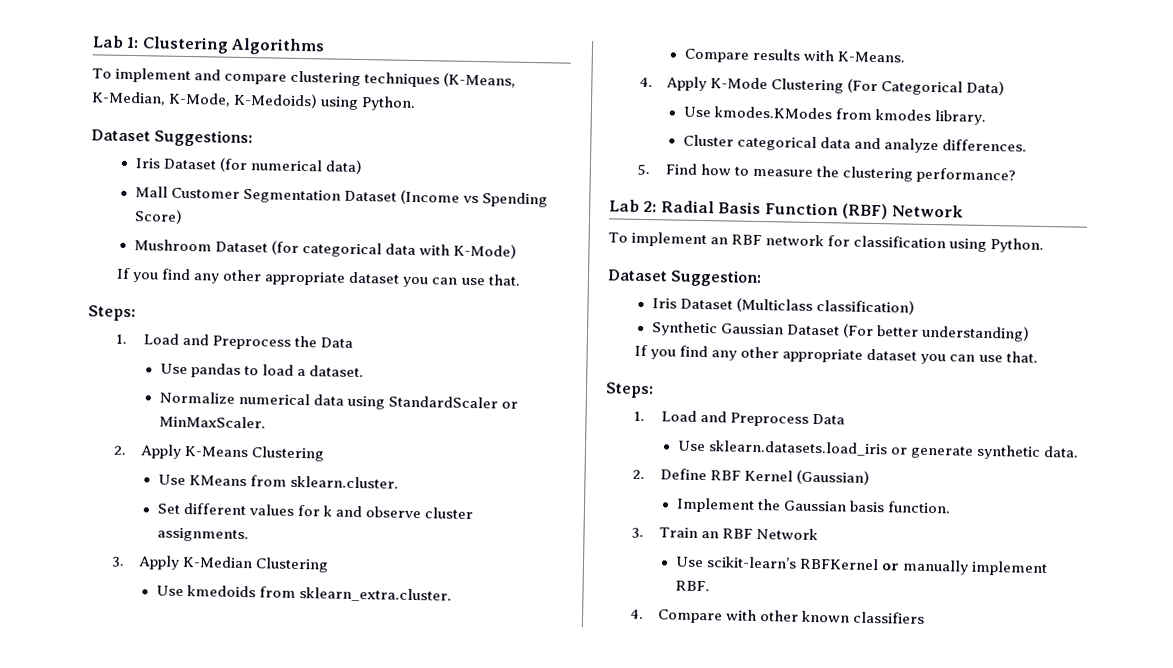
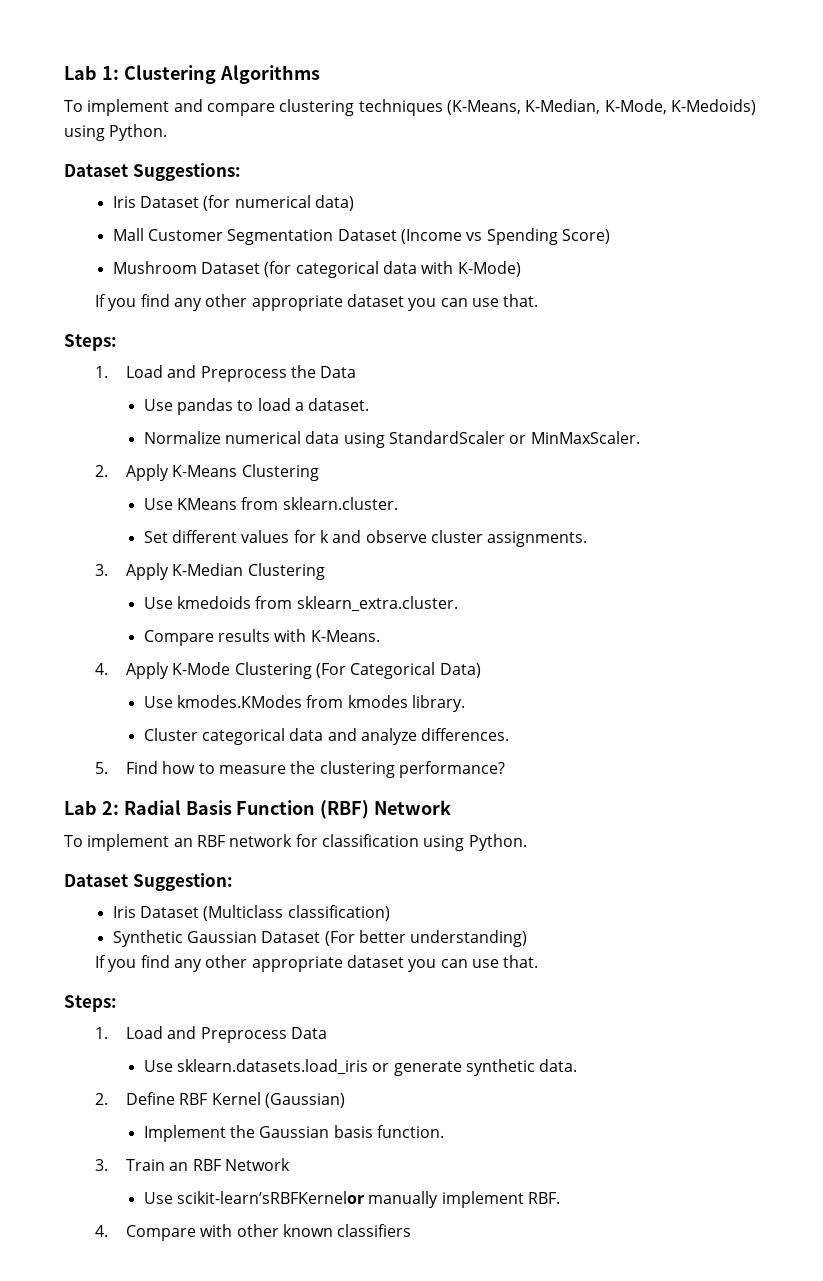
[705,556,900,571] scikit-learn’s RBFKernel or -> [177,1191,365,1204] scikit-learn’sRBFKernelor

